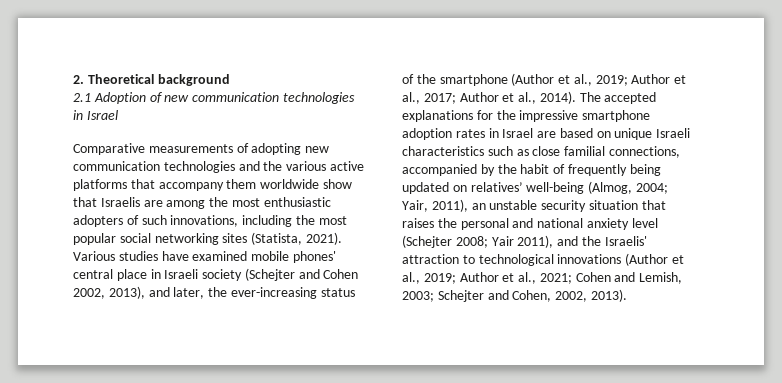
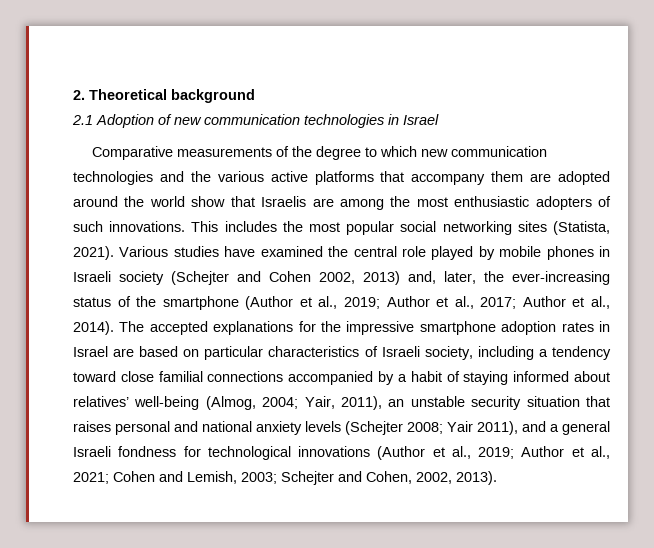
[251,143,302,155] adopting -> [291,146,417,160] the degree to which
[260,179,320,189] worldwide -> [530,171,610,185] [73,196,185,207] are adopted around the world
[170,215,293,227] innovations, including -> [109,221,277,232] innovations. This includes
[251,251,336,263] [73,269,147,281] mobile phones' central place -> [328,246,594,260] the central role played by mobile phones
[108,286,170,299] 2013), and -> [363,271,436,285] 2013) and,
[614,128,691,140] [402,146,529,156] unique Israeli characteristics such as -> [204,346,611,360] [73,371,116,382] particular characteristics of Israeli society, including a tendency toward
[608,146,680,158] connections, -> [207,371,284,382] connections
[497,164,517,174] the -> [397,374,407,382] a
[567,164,661,176] [402,182,467,194] frequently being updated on -> [463,371,610,385] staying informed about
[437,218,457,228] the -> (111, 426) none
[631,218,658,228] level -> [305,421,341,432] levels
[581,236,647,246] [402,254,475,264] the Israelis' attraction to -> [550,421,610,435] [73,446,201,457] a general Israeli fondness for

